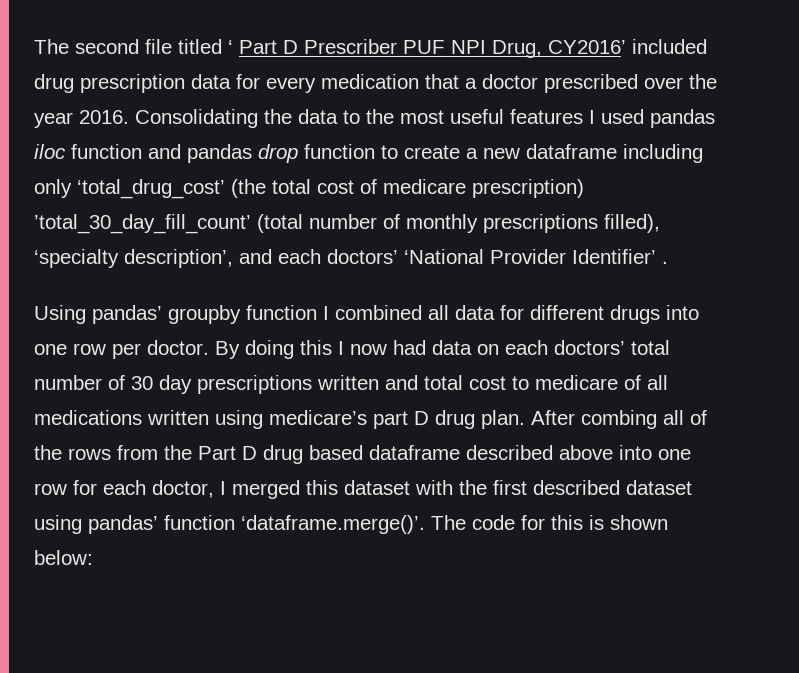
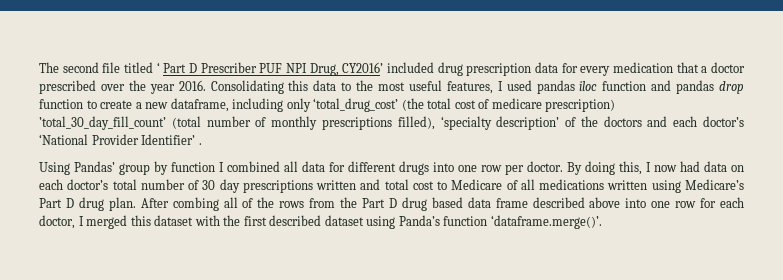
[264,109,292,124] the -> [288,80,309,91] this
[510,109,583,124] features -> [446,81,493,94] features,
[526,144,617,159] dataframe -> [170,98,229,112] dataframe,
[124,249,233,268] description’, -> [496,116,642,130] description’ of the doctors
[327,249,398,264] doctors’ -> [703,116,745,127] doctor’s
[92,305,241,324] pandas’ groupby -> [74,161,168,175] Pandas’ group by
[300,340,332,355] this -> [619,161,642,175] this,
[554,340,625,355] doctors’ -> [67,179,109,190] doctor’s
[535,375,618,390] medicare -> [451,179,503,190] Medicare
[269,410,408,429] medicare’s part -> [685,179,744,190] [39,198,62,208] Medicare’s Part
[369,445,460,460] dataframe -> [467,197,528,208] data frame
[88,515,158,534] pandas’ -> [398,215,440,226] Panda’s
[431,515,668,530] [34,550,93,565] The code for this is shown below: -> (602, 222) none

